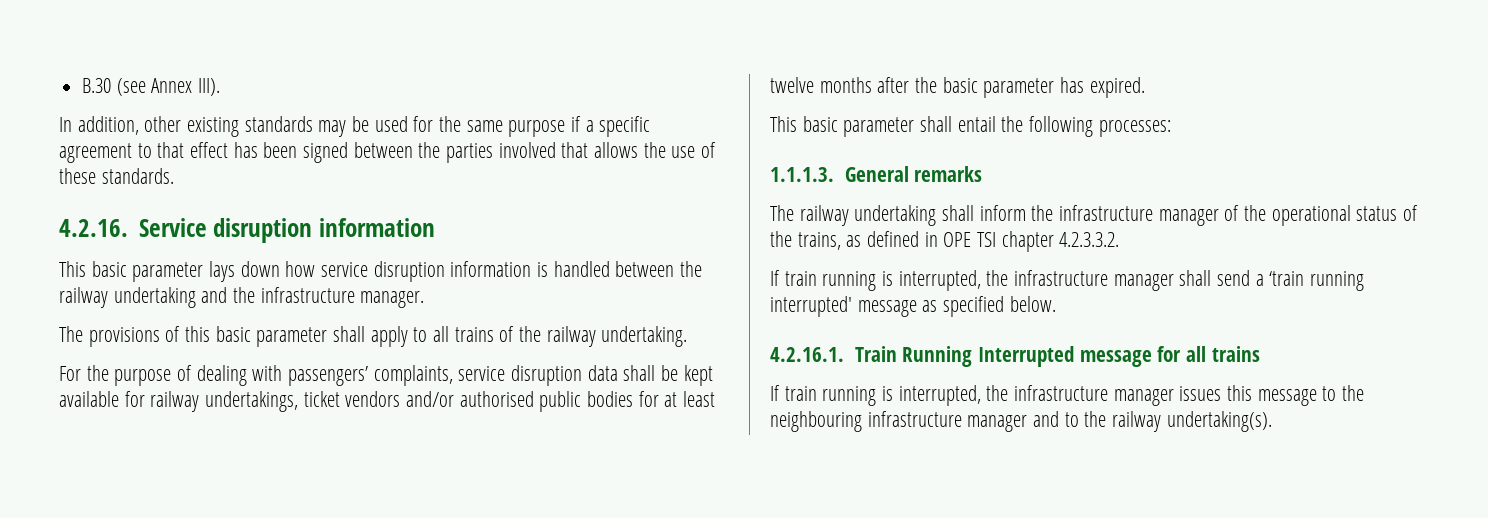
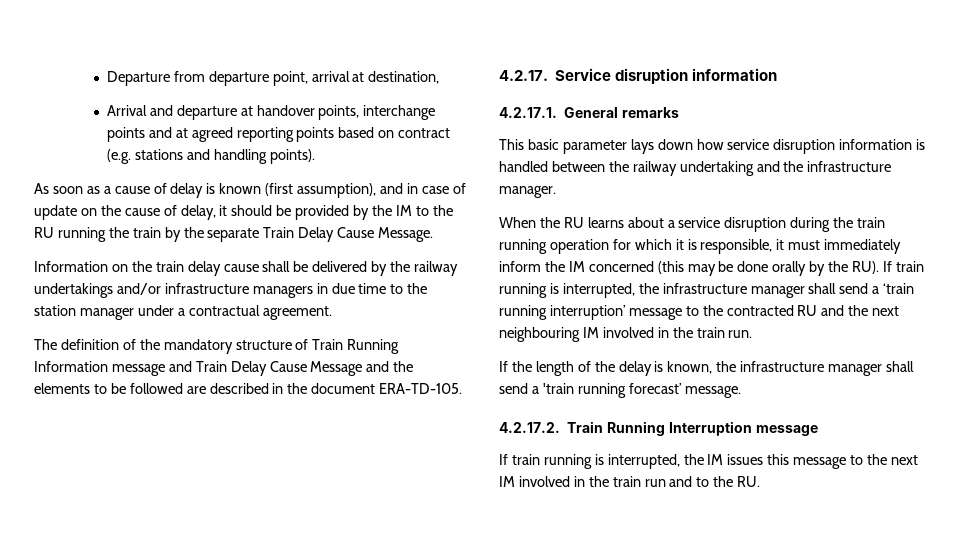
[82,78,221,96] [59,116,651,137] [59,142,717,163] [59,168,174,184] [59,219,128,237] B.30 (see Annex III). // In addition, other existing standards may be used for the same purpose if a specific agreement to that effect has been signed between the parties involved that allows the use of these standards. // 4.2.16. -> [106,71,440,86] [106,105,436,120] [106,127,451,142] [106,149,315,164] [34,183,466,198] [34,205,453,220] [34,227,434,242] [34,261,459,276] [34,283,428,298] [34,305,332,320] [34,339,400,354] [34,361,414,376] [34,383,463,394] [499,70,548,81] Departure from departure point, arrival at destination, // Arrival and departure at handover points, interchange points and at agreed reporting points based on contract (e.g. stations and handling points). // As soon as a cause of delay is known (first assumption), and in case of update on the cause of delay, it should be provided by the IM to the RU running the train by the separate Train Delay Cause Message. // Information on the train delay cause shall be delivered by the railway undertakings and/or infrastructure managers in due time to the station manager under a contractual agreement. // The definition of the mandatory structure of Train Running Information message and Train Delay Cause Message and the elements to be followed are described in the document ERA-TD-105. // 4.2.17.
(435, 227) none -> [499,107,680,118] // 4.2.17.1. General remarks
[59,326,688,347] [59,365,713,386] [59,391,716,412] [770,77,1145,98] [770,116,1171,137] [770,166,983,182] [770,205,1419,226] [770,231,1120,252] The provisions of this basic parameter shall apply to all trains of the railway undertaking. // For the purpose of dealing with passengers’ complaints, service disruption data shall be kept available for railway undertakings, ticket vendors and/or authorised public bodies for at least twelve months after the basic parameter has expired. // This basic parameter shall entail the following processes: // 1.1.1.3. General remarks // The railway undertaking shall inform the infrastructure manager of the operational status of the trains, as defined in OPE TSI chapter 4.2.3.3.2. // -> [499,217,886,232] [499,239,902,254] [499,261,880,276] When the RU learns about a service disruption during the train running operation for which it is responsible, it must immediately inform the IM concerned (this may be done orally by the RU).
[770,296,1056,317] [770,346,1260,367] [770,385,1174,406] interrupted' message as specified below. // 4.2.16.1. Train Running Interrupted message for all trains // If train running is interrupted, the infrastructure manager -> [549,305,900,320] [499,327,753,342] [499,361,915,376] [499,383,741,398] [499,421,818,436] [499,454,724,469] interruption’ message to the contracted RU and the next neighbouring IM involved in the train run. // If the length of the delay is known, the infrastructure manager shall send a 'train running forecast’ message. // 4.2.17.2. Train Running Interruption message // If train running is interrupted, the IM
[770,411,1028,432] neighbouring infrastructure manager -> [890,455,918,465] [499,476,666,487] next IM involved in the train run
[1112,411,1272,432] railway undertaking(s). -> [737,476,761,487] RU.

